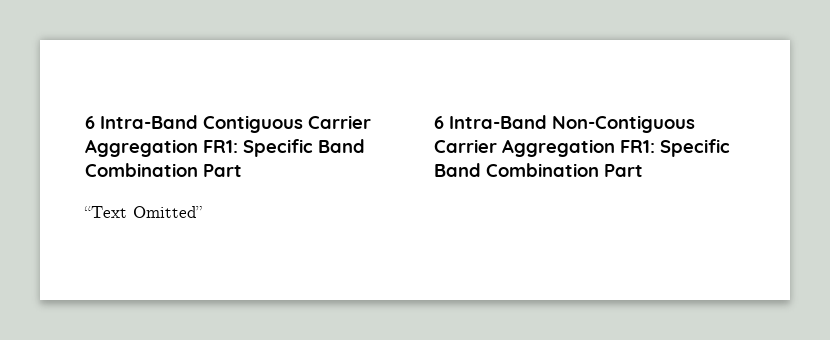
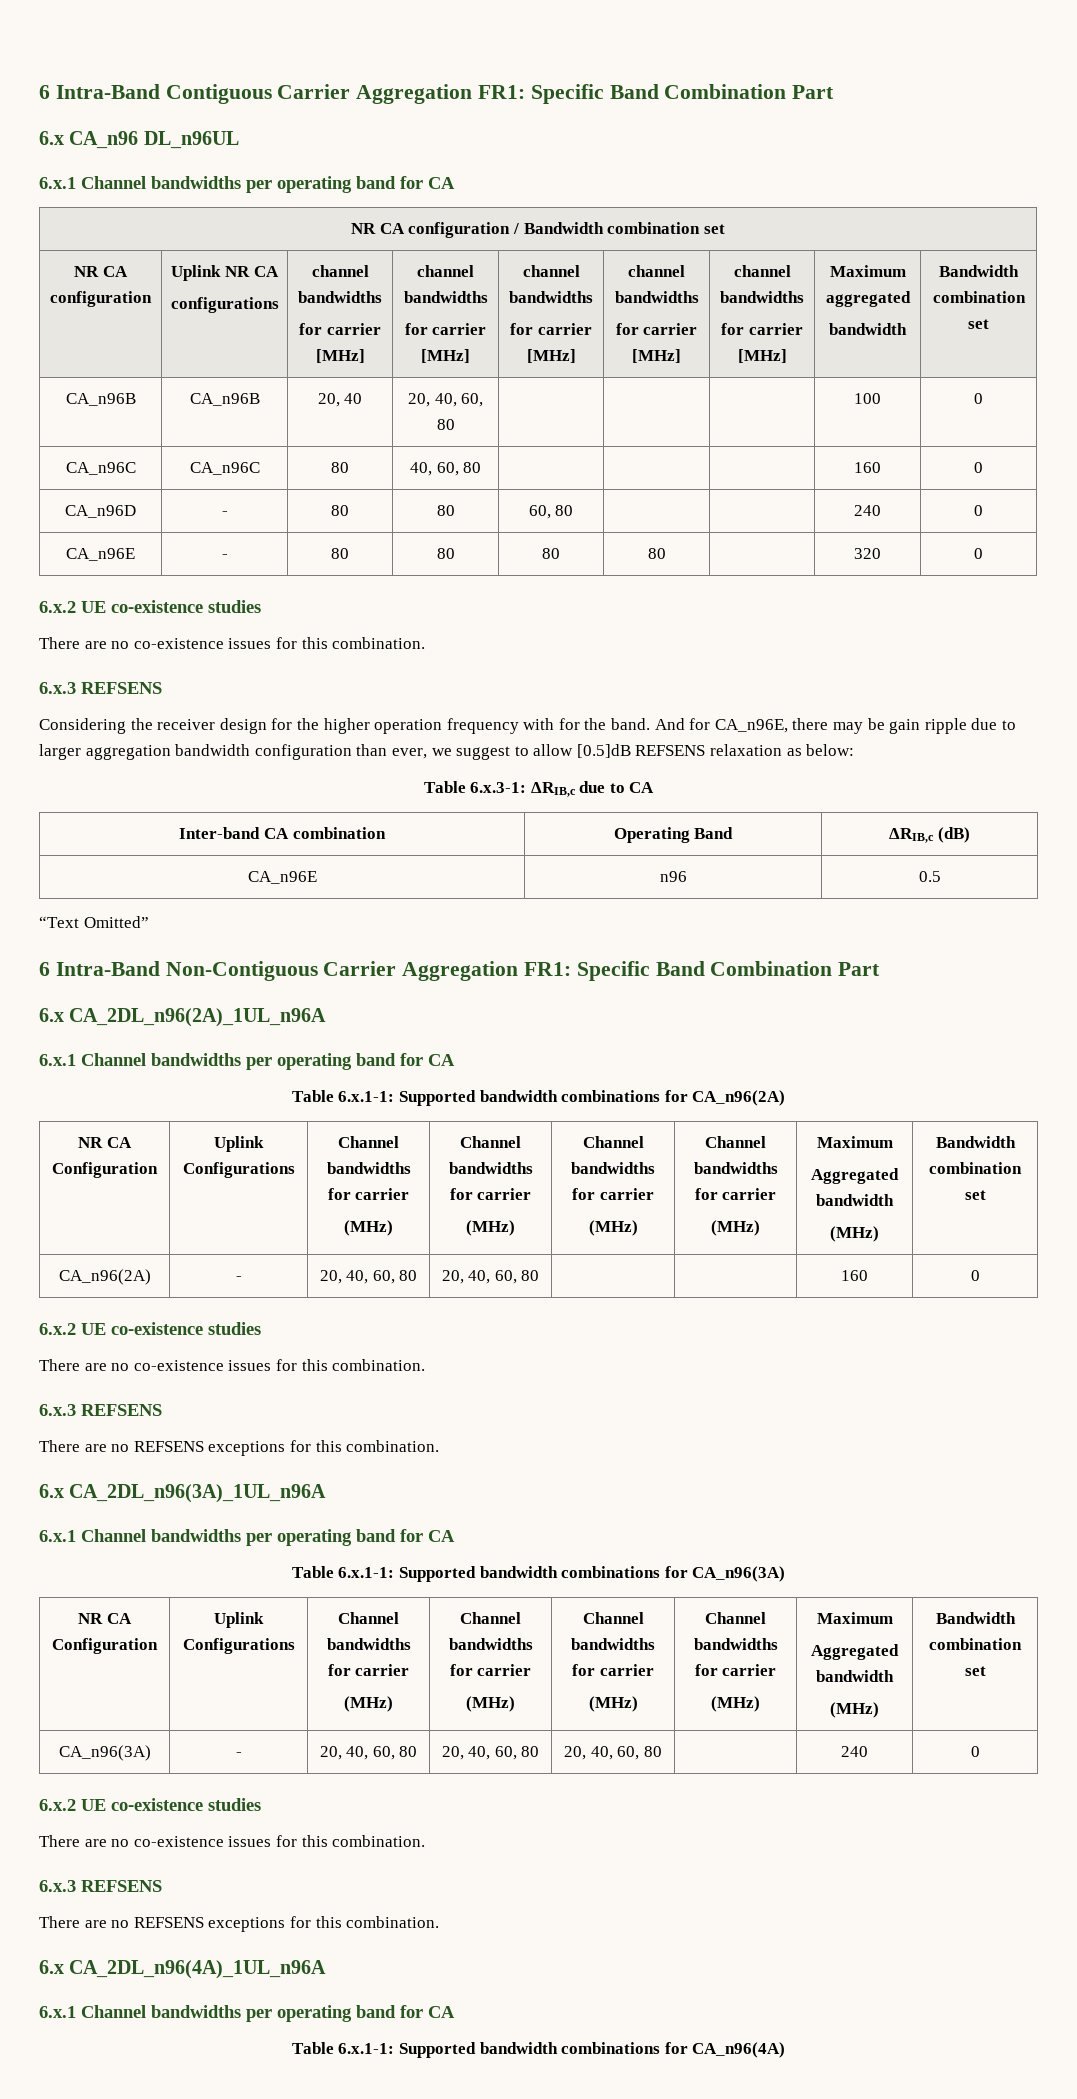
(242, 170) none -> [39,131,239,149] [39,176,455,193] [351,222,725,238] [74,266,128,277] [50,291,152,307] [171,265,279,281] [170,297,279,313] [311,265,369,277] [298,291,382,303] [299,323,381,335] [315,349,365,363] [417,265,474,277] [403,291,488,303] [404,323,487,335] [421,349,470,363] [522,265,580,277] [509,291,593,303] [510,323,592,335] [526,349,576,363] [628,265,685,277] [614,291,699,303] [615,323,698,335] [632,349,681,363] [733,265,791,277] [720,291,804,303] [721,323,803,335] [737,349,787,363] [829,265,906,277] [825,291,911,307] [829,323,907,335] [939,265,1019,277] [932,291,1026,303] [968,319,989,329] [65,393,136,406] [189,393,260,406] [317,393,363,407] [407,393,484,407] [436,419,455,430] [854,393,881,404] [974,393,983,404] [65,462,136,475] [189,462,260,475] [331,462,349,473] [409,462,482,476] [854,462,881,473] [974,462,983,473] [65,505,136,518] [221,511,228,516] [331,505,349,516] [436,505,455,516] [528,505,574,519] [854,505,881,516] [974,505,983,516] [66,548,135,561] [221,554,228,559] [331,548,349,559] [436,548,455,559] [542,548,560,559] [647,548,666,559] [854,548,881,559] [974,548,983,559] [39,600,261,613] [39,637,426,649] [39,682,162,694] [39,718,1016,734] [39,744,855,760] [423,781,655,797] [179,827,386,839] [613,827,734,843] [889,827,970,843] [247,871,317,884] [659,871,687,882] [918,871,941,882] // 6.x CA_n96 DL_n96UL // 6.x.1 Channel bandwidths per operating band for CA // NR CA configuration / Bandwidth combination set // NR CA configuration | Uplink NR CA // configurations | channel bandwidths // for carrier [MHz] | channel bandwidths // for carrier [MHz] | channel bandwidths // for carrier [MHz] | channel bandwidths // for carrier [MHz] | channel bandwidths // for carrier [MHz] | Maximum aggregated // bandwidth | Bandwidth combination set // CA_n96B | CA_n96B | 20, 40 | 20, 40, 60, 80 | | | | 100 | 0 // CA_n96C | CA_n96C | 80 | 40, 60, 80 | | | | 160 | 0 // CA_n96D | - | 80 | 80 | 60, 80 | | | 240 | 0 // CA_n96E | - | 80 | 80 | 80 | 80 | | 320 | 0 // 6.x.2 UE co-existence studies // There are no co-existence issues for this combination. // 6.x.3 REFSENS // Considering the receiver design for the higher operation frequency with for the band. And for CA_n96E, there may be gain ripple due to larger aggregation bandwidth configuration than ever, we suggest to allow [0.5]dB REFSENS relaxation as below: // Table 6.x.3-1: ΔRIB,c due to CA // Inter-band CA combination | Operating Band | ΔRIB,c (dB) // CA_n96E | n96 | 0.5
(643, 170) none -> [39,1008,327,1027] [39,1053,455,1070] [291,1090,786,1106] [78,1137,132,1148] [52,1162,158,1178] [214,1136,264,1152] [182,1162,295,1178] [338,1136,399,1148] [326,1162,411,1174] [327,1188,410,1200] [344,1220,393,1236] [460,1136,521,1148] [448,1162,533,1174] [449,1188,532,1200] [466,1220,515,1236] [582,1136,644,1148] [571,1162,655,1174] [572,1188,654,1200] [588,1220,638,1236] [705,1136,766,1148] [693,1162,778,1174] [694,1188,777,1200] [711,1220,760,1236] [816,1136,893,1148] [811,1168,899,1184] [816,1194,894,1206] [830,1226,879,1242] [935,1136,1016,1148] [929,1162,1022,1174] [964,1190,986,1200] [58,1269,151,1285] [235,1276,242,1281] [319,1270,418,1284] [441,1270,540,1284] [841,1270,868,1281] [970,1270,980,1281] [39,1322,261,1335] [39,1359,426,1371] [39,1404,162,1416] [39,1440,440,1456] [39,1484,327,1503] [39,1529,455,1546] [291,1566,786,1582] [78,1613,132,1624] [52,1638,158,1654] [214,1612,264,1628] [182,1638,295,1654] [338,1612,399,1624] [326,1638,411,1650] [327,1664,410,1676] [344,1696,393,1712] [460,1612,521,1624] [448,1638,533,1650] [449,1664,532,1676] [466,1696,515,1712] [582,1612,644,1624] [571,1638,655,1650] [572,1664,654,1676] [588,1696,638,1712] [705,1612,766,1624] [693,1638,778,1650] [694,1664,777,1676] [711,1696,760,1712] [816,1612,893,1624] [811,1644,899,1660] [816,1670,894,1682] [830,1702,879,1718] [935,1612,1016,1624] [929,1638,1022,1650] [964,1666,986,1676] [58,1745,151,1761] [235,1752,242,1757] [319,1746,418,1760] [441,1746,540,1760] [564,1746,662,1760] [841,1746,868,1757] [970,1746,980,1757] [39,1798,261,1811] [39,1835,426,1847] [39,1880,162,1892] [39,1916,440,1932] [39,1960,327,1979] [39,2005,455,2022] [291,2042,786,2058] // 6.x CA_2DL_n96(2A)_1UL_n96A // 6.x.1 Channel bandwidths per operating band for CA // Table 6.x.1-1: Supported bandwidth combinations for CA_n96(2A) // NR CA Configuration | Uplink Configurations | Channel bandwidths for carrier // (MHz) | Channel bandwidths for carrier // (MHz) | Channel bandwidths for carrier // (MHz) | Channel bandwidths for carrier // (MHz) | Maximum // Aggregated bandwidth // (MHz) | Bandwidth combination set // CA_n96(2A) | - | 20, 40, 60, 80 | 20, 40, 60, 80 | | | 160 | 0 // 6.x.2 UE co-existence studies // There are no co-existence issues for this combination. // 6.x.3 REFSENS // There are no REFSENS exceptions for this combination. // 6.x CA_2DL_n96(3A)_1UL_n96A // 6.x.1 Channel bandwidths per operating band for CA // Table 6.x.1-1: Supported bandwidth combinations for CA_n96(3A) // NR CA Configuration | Uplink Configurations | Channel bandwidths for carrier // (MHz) | Channel bandwidths for carrier // (MHz) | Channel bandwidths for carrier // (MHz) | Channel bandwidths for carrier // (MHz) | Maximum // Aggregated bandwidth // (MHz) | Bandwidth combination set // CA_n96(3A) | - | 20, 40, 60, 80 | 20, 40, 60, 80 | 20, 40, 60, 80 | | 240 | 0 // 6.x.2 UE co-existence studies // There are no co-existence issues for this combination. // 6.x.3 REFSENS // There are no REFSENS exceptions for this combination. // 6.x CA_2DL_n96(4A)_1UL_n96A // 6.x.1 Channel bandwidths per operating band for CA // Table 6.x.1-1: Supported bandwidth combinations for CA_n96(4A)

